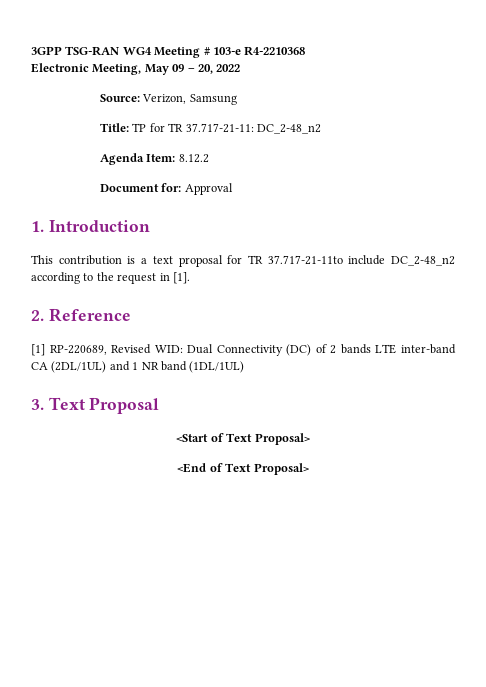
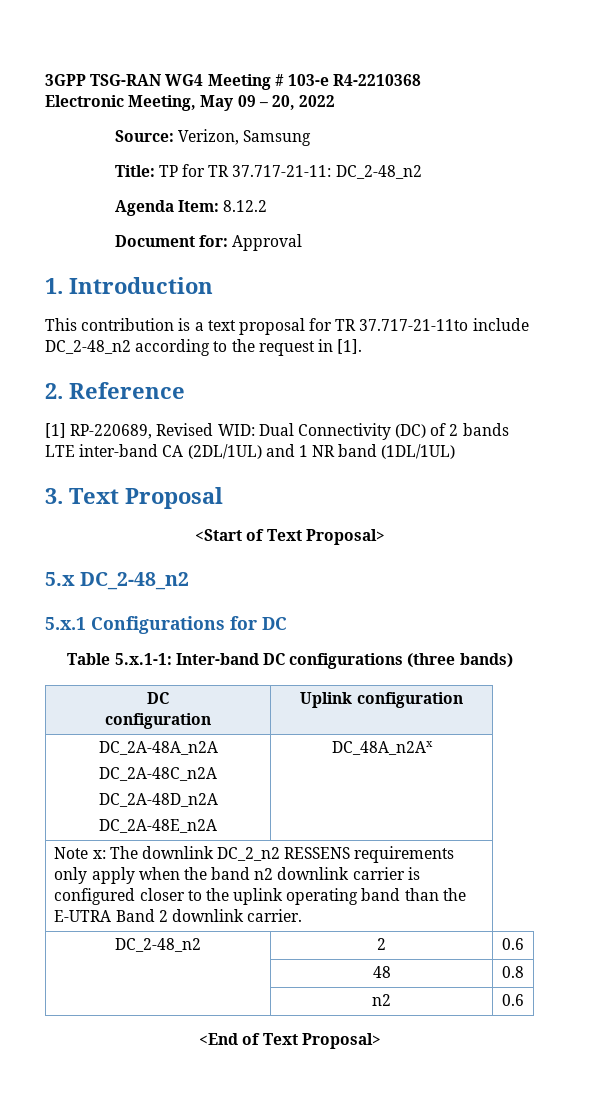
(310, 439) none -> [45,572,190,590] [45,616,287,634] [67,653,513,669] [147,692,169,704] [105,713,211,729] [300,692,463,708] [98,741,218,755] [99,767,217,781] [98,793,218,807] [99,819,217,833] [331,741,433,755] [54,846,455,863] [54,867,420,884] [54,888,466,905] [54,909,303,922] [115,938,201,952] [377,938,386,950] [502,938,524,950] [372,966,391,978] [502,966,524,978] [372,994,391,1006] [502,994,524,1006] // 5.x DC_2-48_n2 // 5.x.1 Configurations for DC // Table 5.x.1-1: Inter-band DC configurations (three bands) // DC // configuration | Uplink configuration // DC_2A-48A_n2A // DC_2A-48C_n2A // DC_2A-48D_n2A // DC_2A-48E_n2A | DC_48A_n2Ax // Note x: The downlink DC_2_n2 RESSENS requirements only apply when the band n2 downlink carrier is configured closer to the uplink operating band than the E-UTRA Band 2 downlink carrier. // DC_2-48_n2 | 2 | 0.6 // | 48 | 0.8 // | n2 | 0.6

